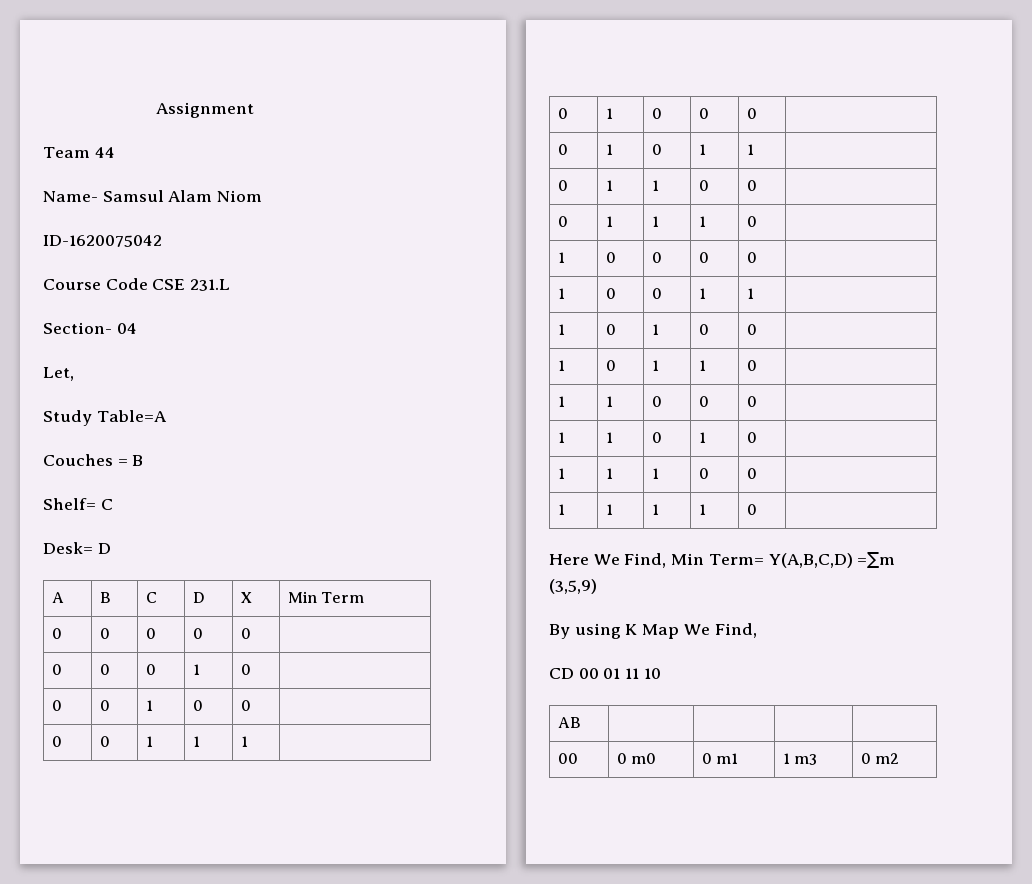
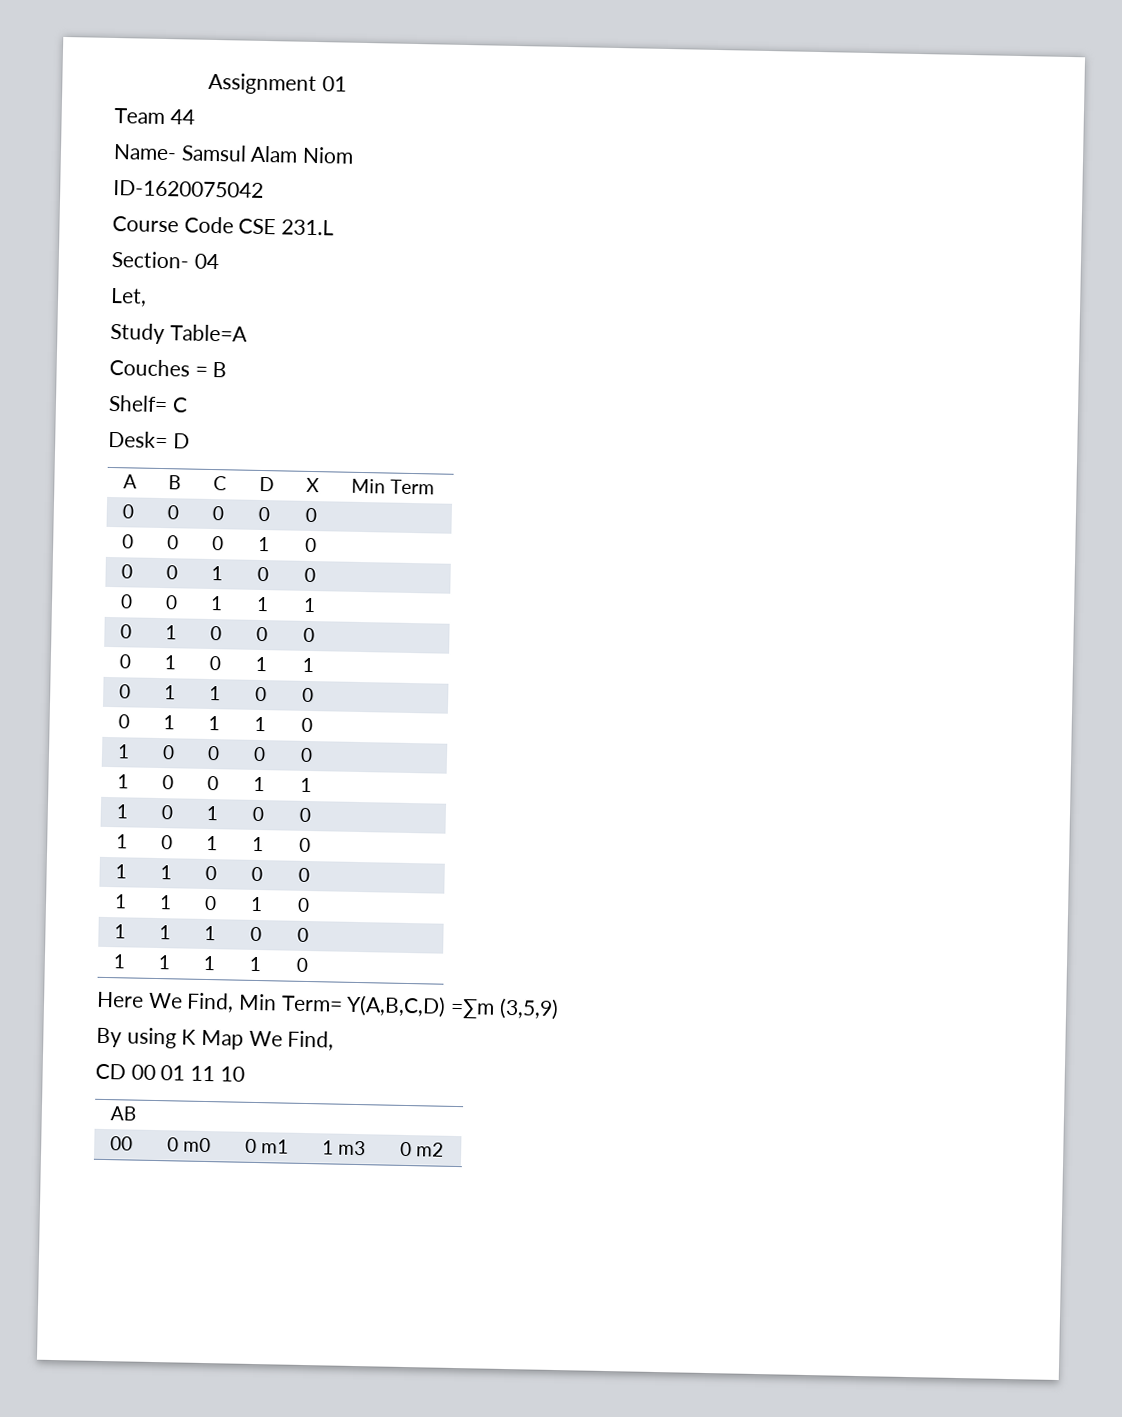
(254, 110) none -> [322,76,348,92] 01

